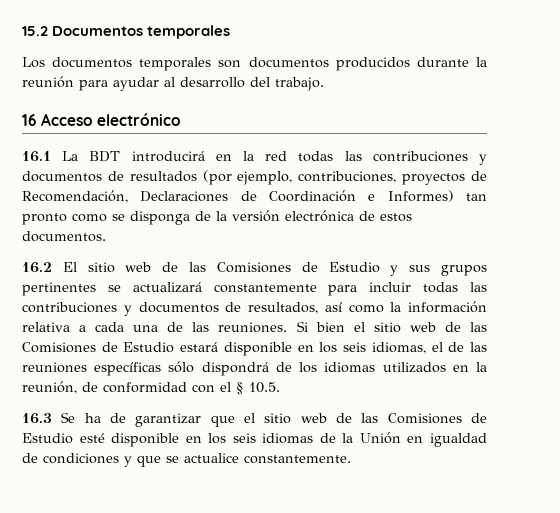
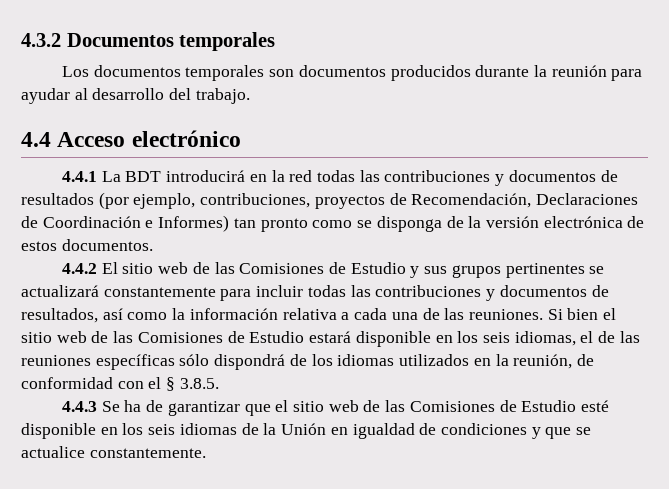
[22,26,48,36] 15.2 -> [21,33,61,47] 4.3.2
[22,114,37,126] 16 -> [21,132,51,147] 4.4
[22,151,51,162] 16.1 -> [61,171,97,182] 4.4.1
[22,262,52,273] 16.2 -> [61,263,97,274] 4.4.2
[249,382,280,393] [22,413,52,424] 10.5. // 16.3 -> [179,378,219,389] [61,401,97,412] 3.8.5. // 4.4.3

